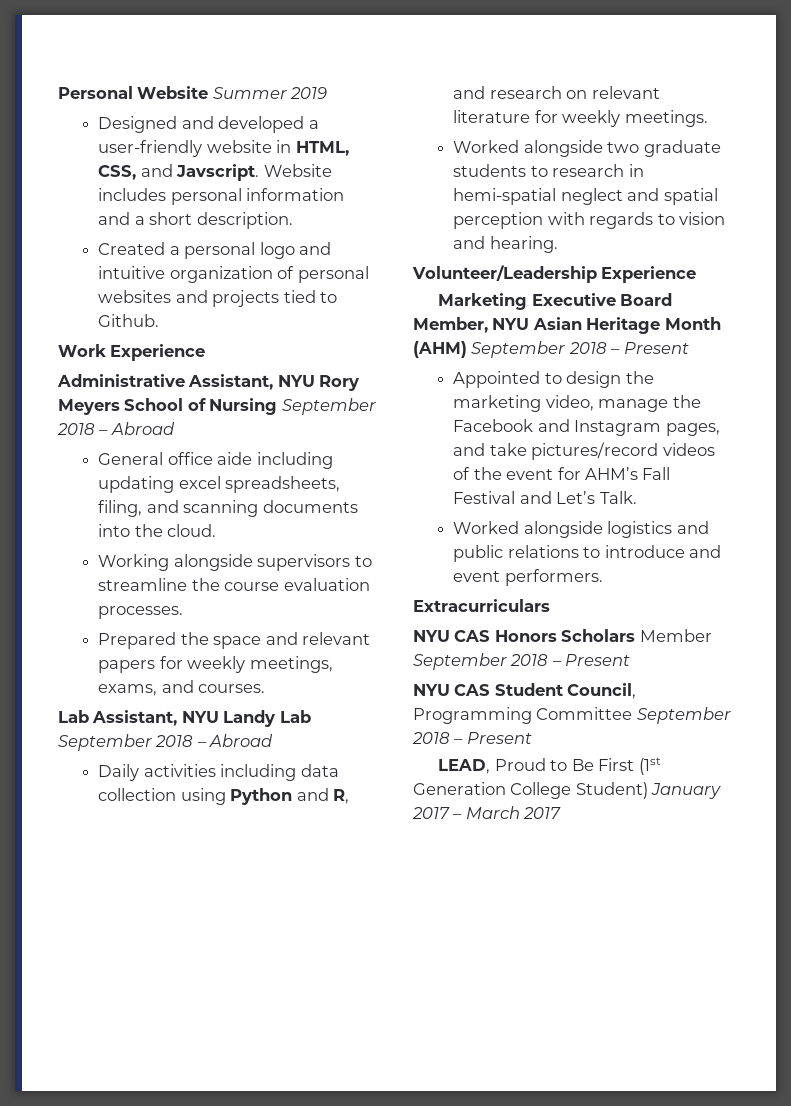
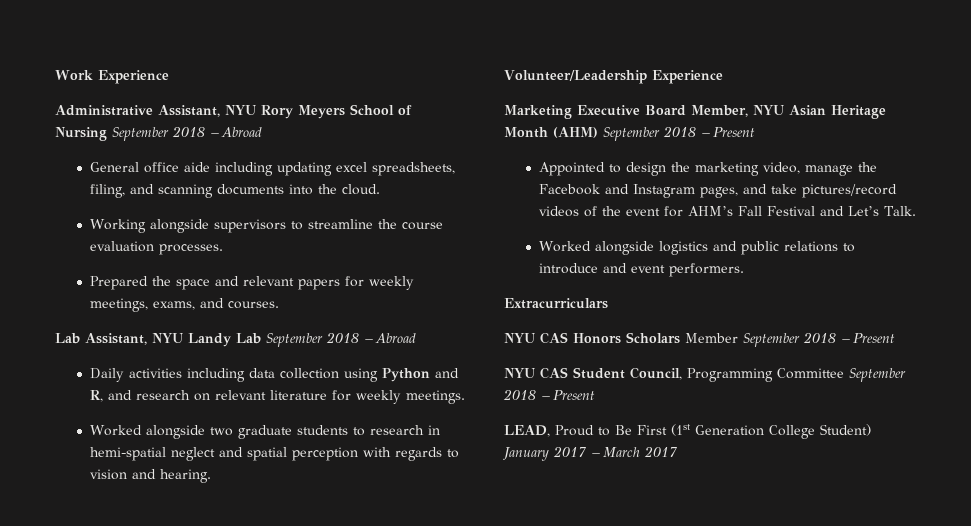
[58,86,328,99] [98,116,319,133] [98,140,349,157] [98,164,332,181] [98,188,345,205] [98,212,293,229] [98,242,331,259] [98,266,369,283] [98,290,337,307] [98,314,160,327] Personal Website Summer 2019 // Designed and developed a user-friendly website in HTML, CSS, and Javscript. Website includes personal information and a short description. // Created a personal logo and intuitive organization of personal websites and projects tied to Github. // -> (55, 75) none

